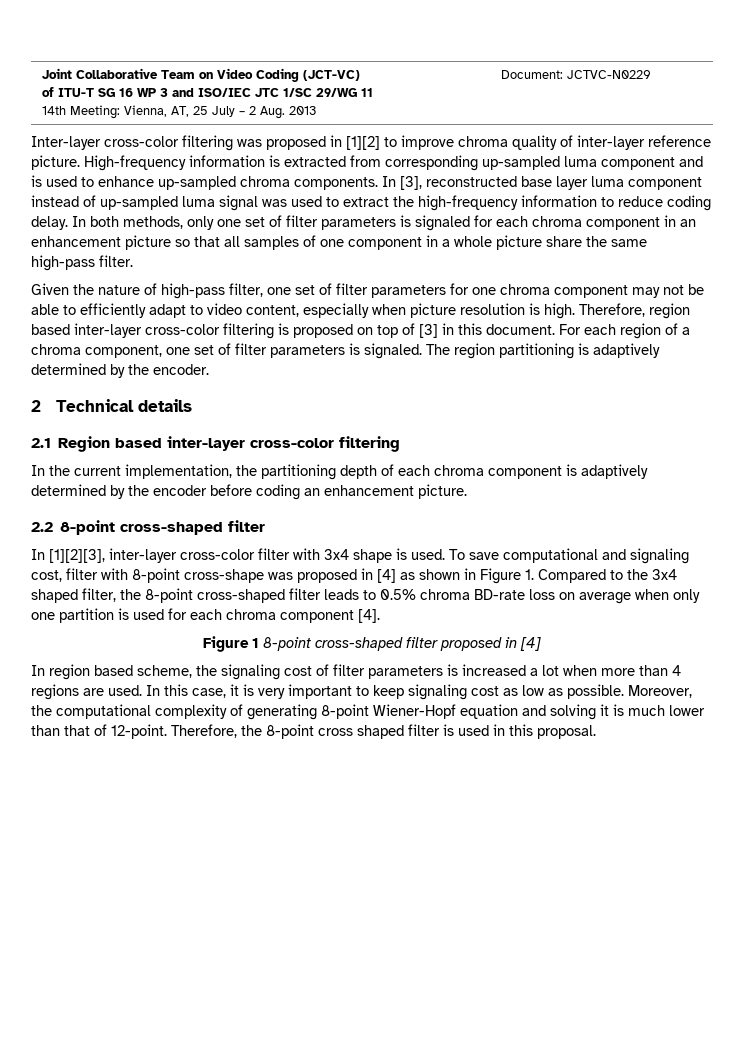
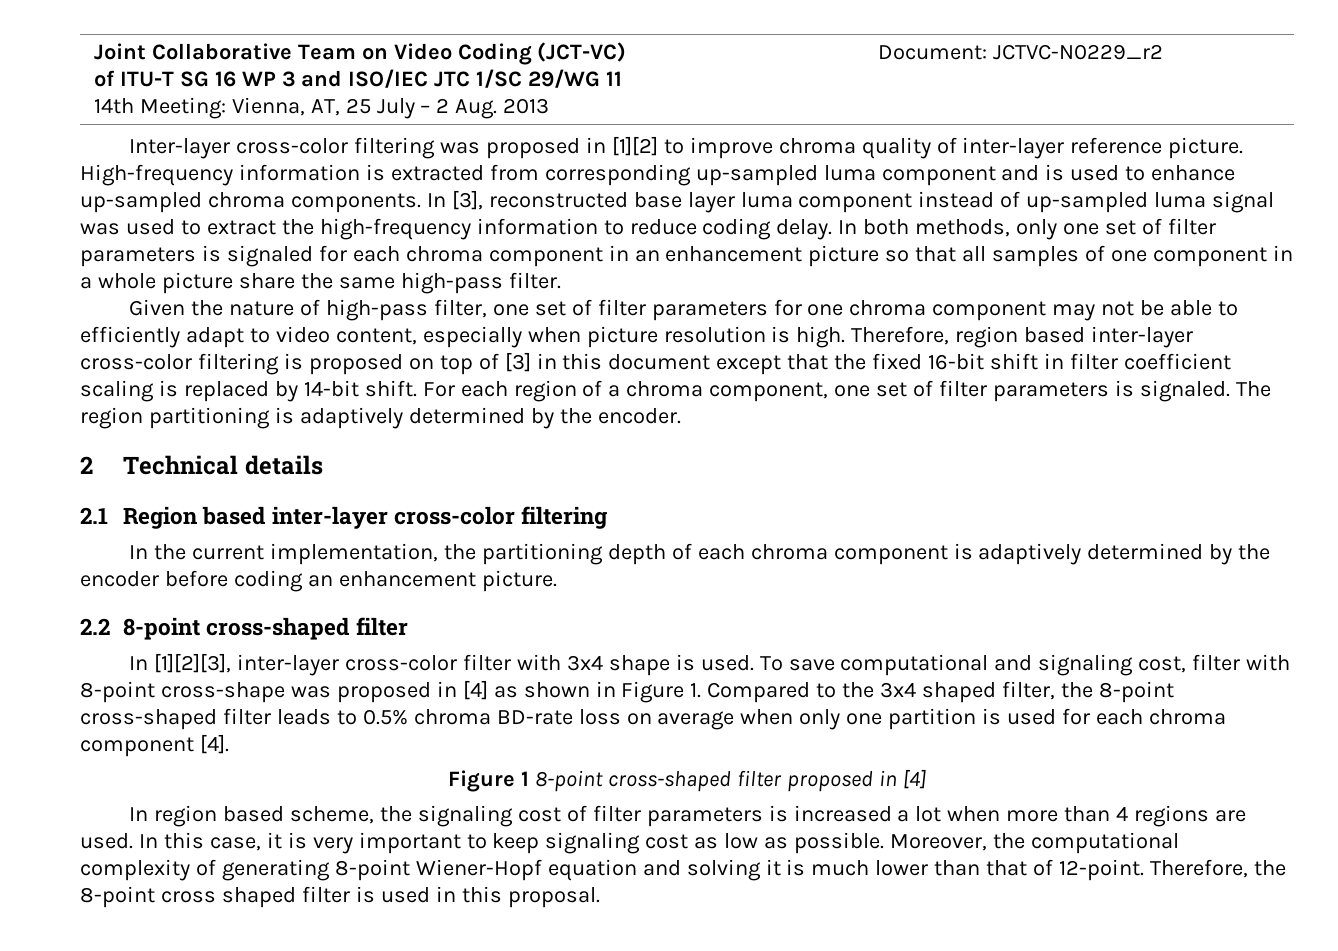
[567,70,652,79] JCTVC-N0229 -> [992,44,1163,60] JCTVC-N0229_r2
[486,324,555,335] document. -> [608,353,1231,375] [80,380,417,402] document except that the fixed 16-bit shift in filter coefficient scaling is replaced by 14-bit shift.

